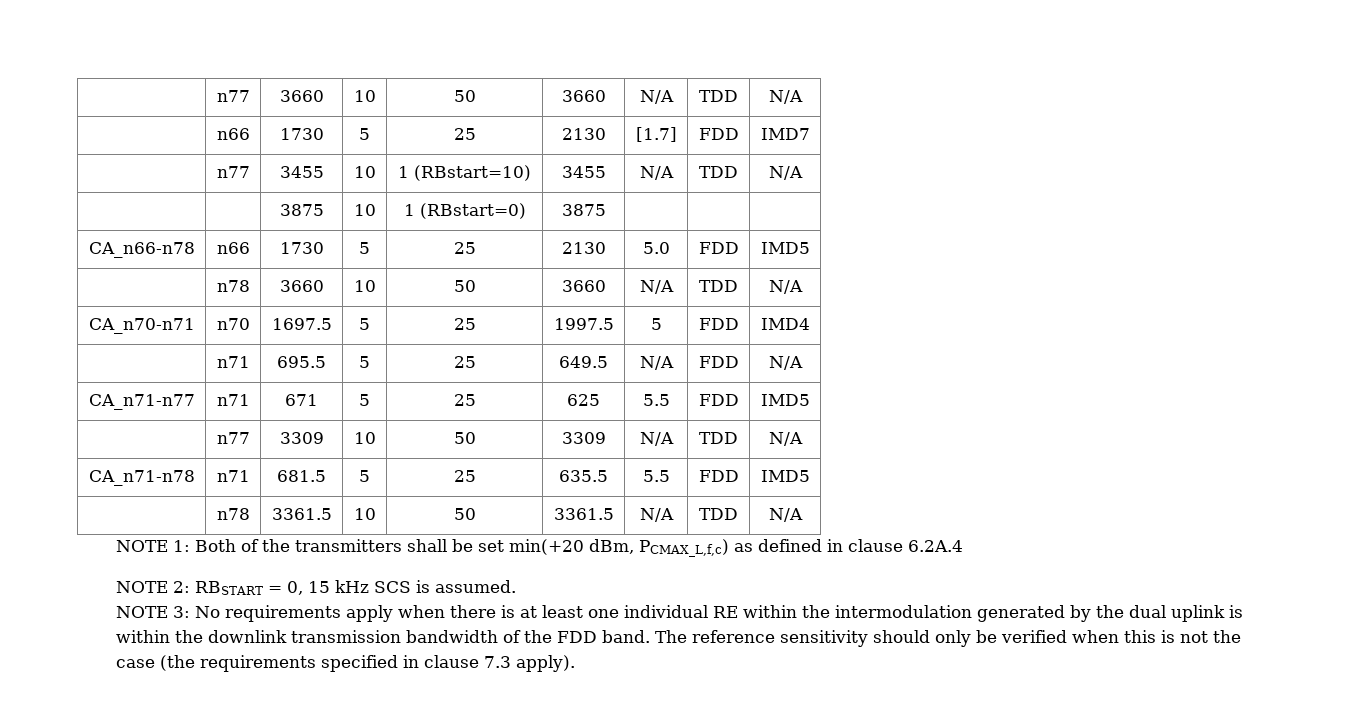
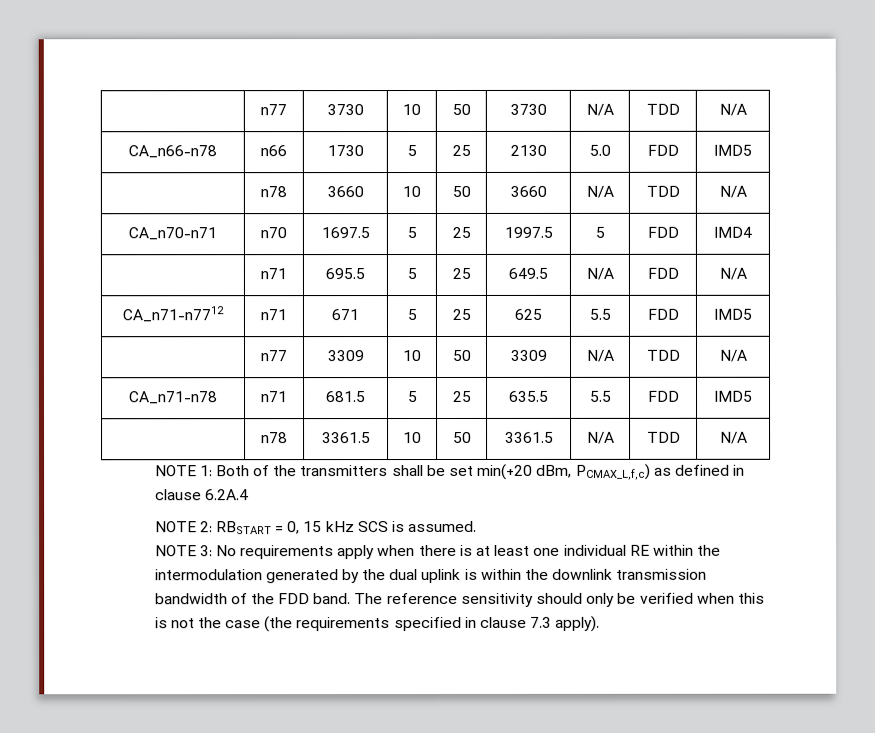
[216,90,250,102] [279,90,324,102] [353,90,376,102] [453,90,476,102] [561,90,606,102] [639,90,674,104] [699,90,738,102] [768,90,803,104] [216,128,250,140] [279,128,324,140] [359,128,370,140] [453,128,476,140] [561,128,606,140] [635,127,677,142] [698,128,739,140] [760,128,810,140] [216,166,250,178] [279,166,324,178] [353,166,376,178] [398,165,531,181] [561,166,606,178] [639,166,674,180] [699,166,738,178] [768,166,803,180] [279,204,324,216] [353,204,376,216] [403,203,526,219] [561,204,606,216] | n77 | 3660 | 10 | 50 | 3660 | N/A | TDD | N/A // | n66 | 1730 | 5 | 25 | 2130 | [1.7] | FDD | IMD7 // | n77 | 3455 | 10 | 1 (RBstart=10) | 3455 | N/A | TDD | N/A // | | 3875 | 10 | 1 (RBstart=0) | 3875 | | | -> [260,104,287,116] [326,104,364,116] [402,104,421,116] [451,103,471,115] [509,103,547,115] [585,103,614,116] [645,103,680,115] [718,103,747,116] | n77 | 3730 | 10 | 50 | 3730 | N/A | TDD | N/A
[88,394,195,410] CA_n71-n77 -> [122,306,224,323] CA_n71-n7712

